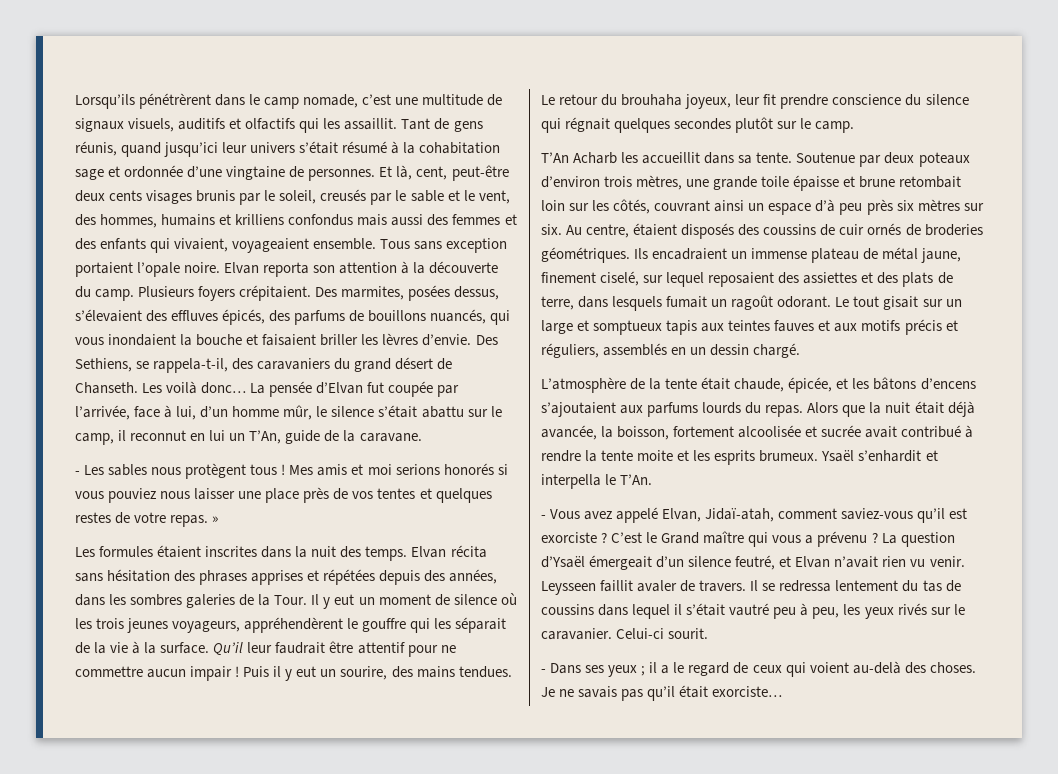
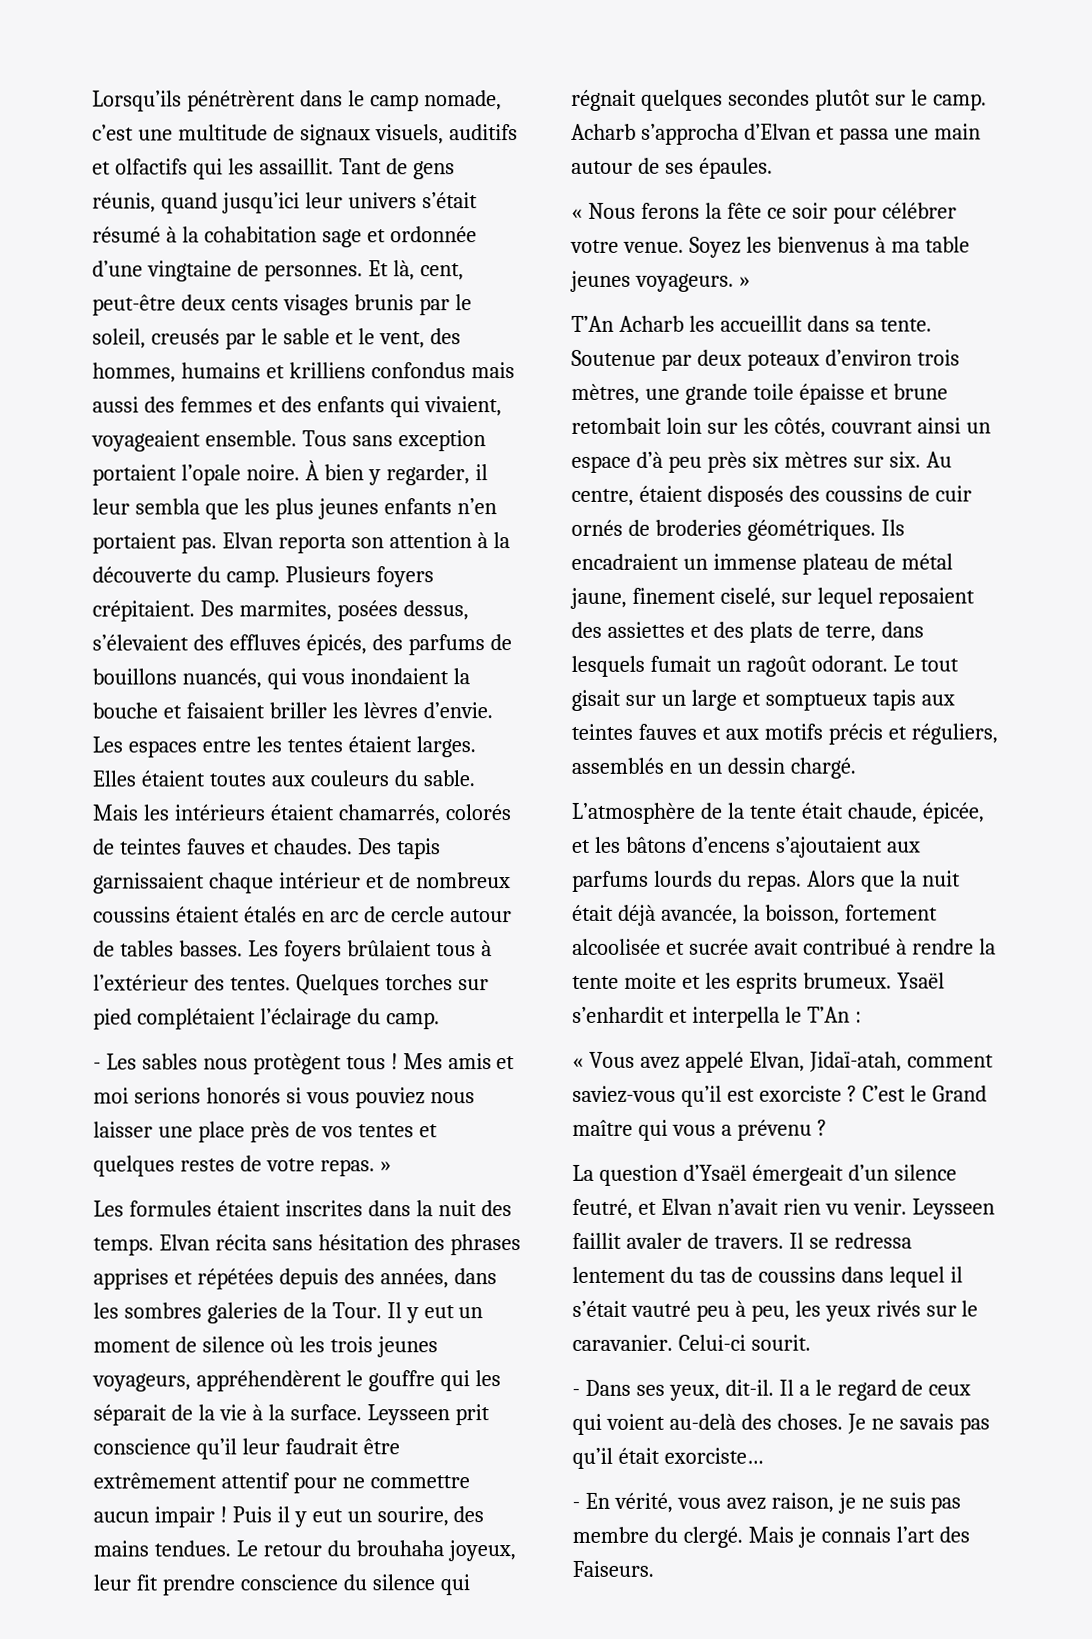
(221, 267) none -> [304,460,488,486] [92,498,497,520] [92,532,217,554] À bien y regarder, il leur sembla que les plus jeunes enfants n’en portaient pas.
[475,335,498,345] [75,357,453,373] [75,381,460,397] [75,405,502,420] [75,430,422,445] Des Sethiens, se rappela-t-il, des caravaniers du grand désert de Chanseth. Les voilà donc… La pensée d’Elvan fut coupée par l’arrivée, face à lui, d’un homme mûr, le silence s’était abattu sur le camp, il reconnut en lui un T’An, guide de la caravane. -> [92,736,476,758] [92,770,475,787] [92,804,512,825] [93,838,441,860] [93,872,511,894] [93,906,512,923] [93,940,492,962] [93,974,489,996] [93,1008,440,1030] Les espaces entre les tentes étaient larges. Elles étaient toutes aux couleurs du sable. Mais les intérieurs étaient chamarrés, colorés de teintes fauves et chaudes. Des tapis garnissaient chaque intérieur et de nombreux coussins étaient étalés en arc de cercle autour de tables basses. Les foyers brûlaient tous à l’extérieur des tentes. Quelques torches sur pied complétaient l’éclairage du camp.
[213,642,244,655] Qu’il -> [366,1404,490,1426] [93,1438,237,1460] Leysseen prit conscience qu’il
(354, 647) none -> [93,1472,217,1489] extrêmement
(855, 127) none -> [571,123,981,145] [571,157,773,179] [571,202,957,224] [570,236,970,258] [570,270,751,292] Acharb s’approcha d’Elvan et passa une main autour de ses épaules. // « Nous ferons la fête ce soir pour célébrer votre venue. Soyez les bienvenus à ma table jeunes voyageurs. »
[620,474,653,485] [541,515,546,519] T’An. // - -> [806,1006,862,1023] [572,1057,584,1068] T’An : // «
(878, 537) none -> (827, 1127) //
[608,662,658,677] yeux ; il -> [668,1379,794,1401] yeux, dit-il. Il
(783, 691) none -> [572,1492,962,1514] [572,1526,970,1548] [572,1560,654,1577] // - En vérité, vous avez raison, je ne suis pas membre du clergé. Mais je connais l’art des Faiseurs.

